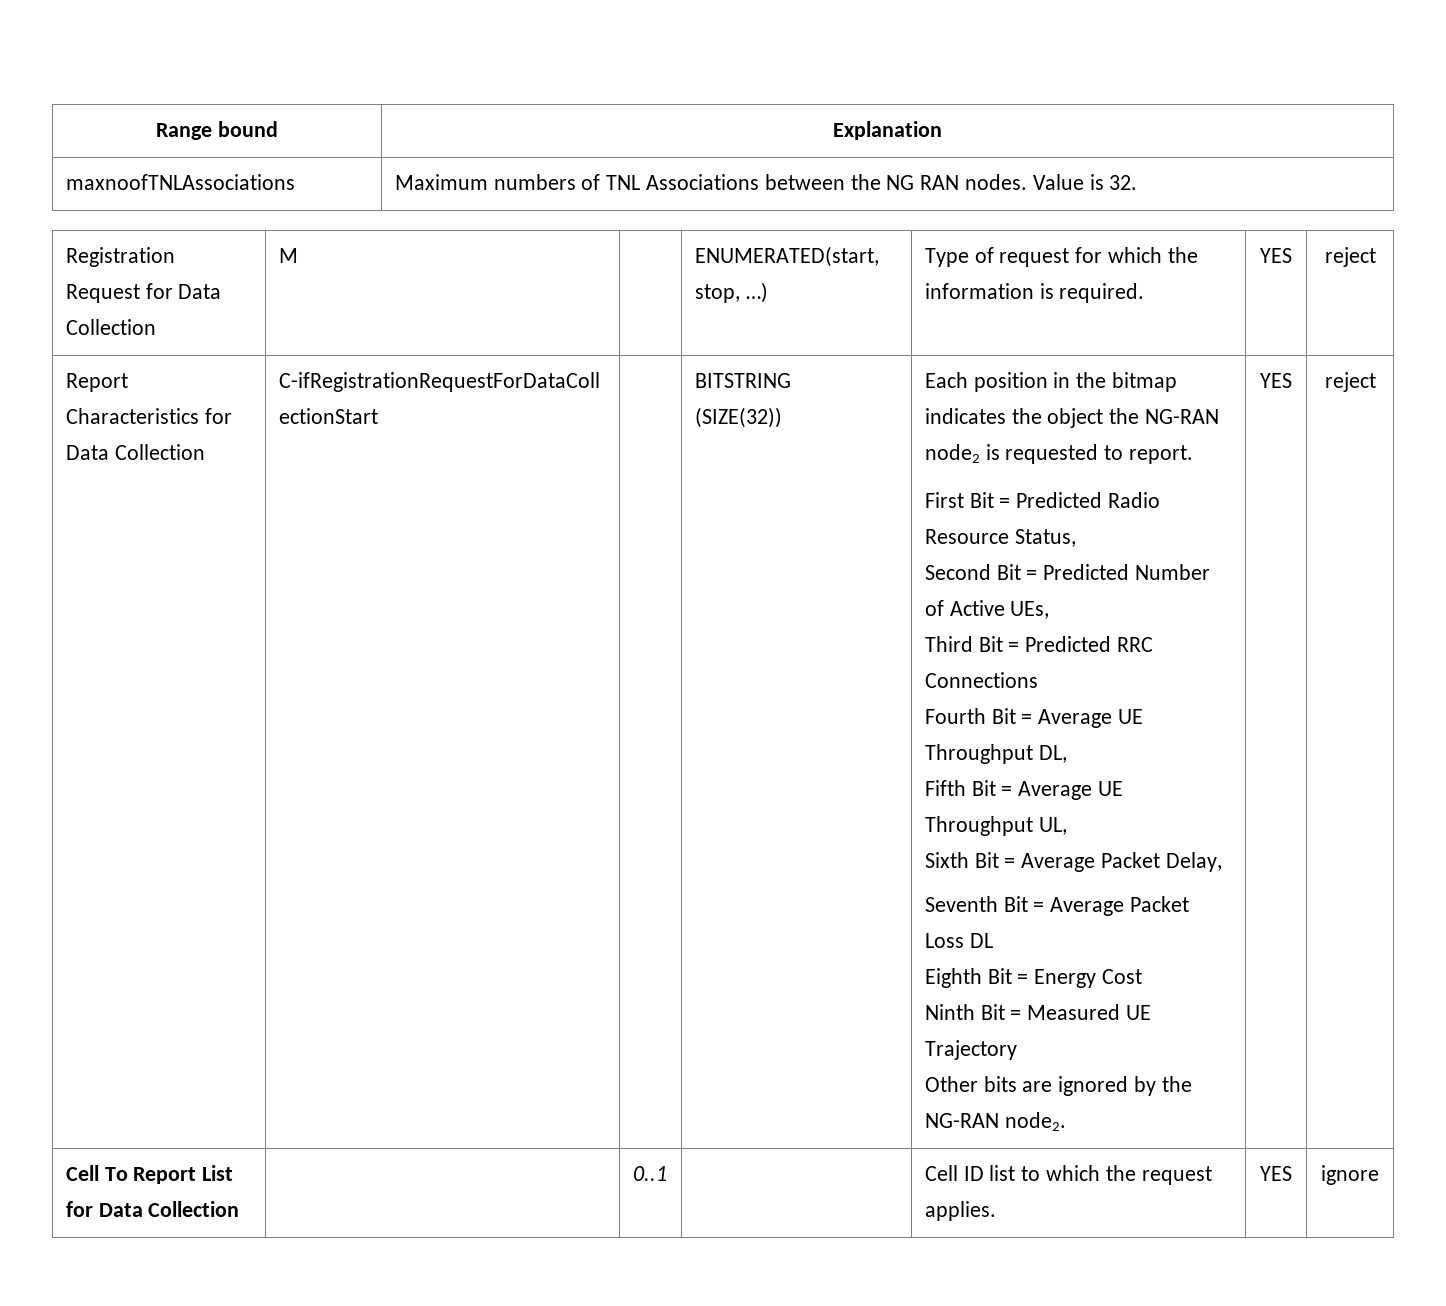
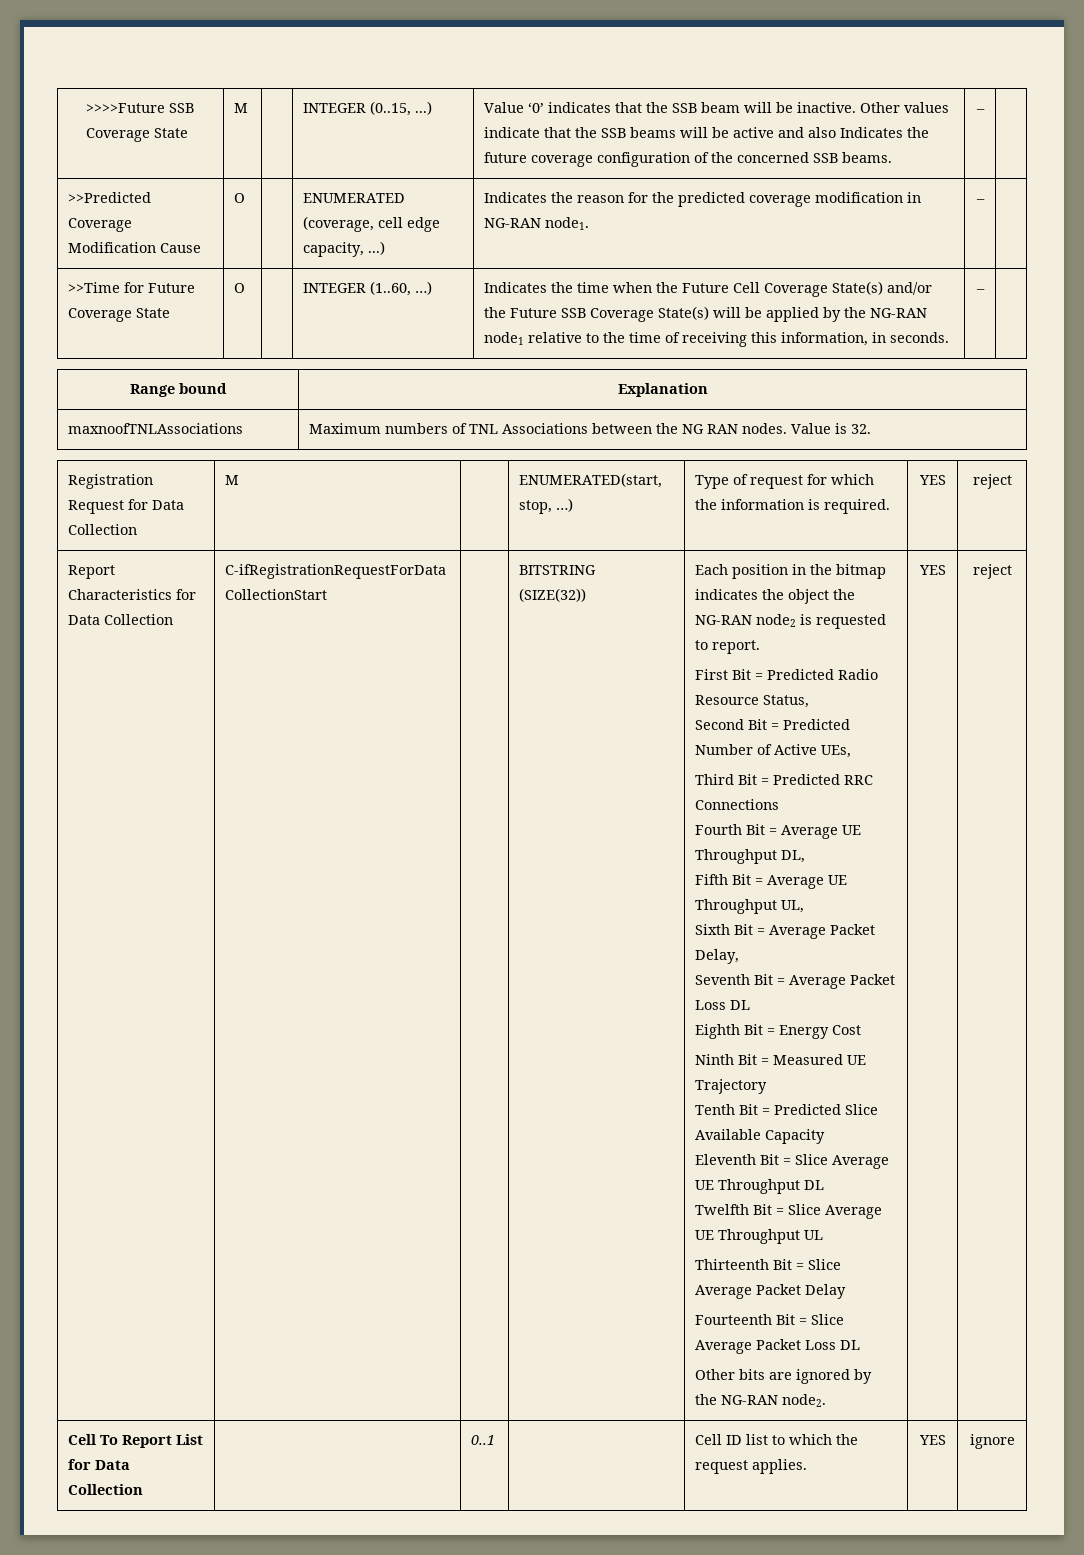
(156, 131) none -> [86,103,195,113] [86,128,189,142] [234,103,249,113] [303,101,433,116] [484,102,950,113] [484,127,930,138] [484,152,893,167] [975,109,985,113] [68,192,152,203] [68,218,133,232] [68,242,202,253] [234,193,246,203] [303,193,406,203] [303,216,441,232] [303,241,386,257] [484,192,922,207] [484,217,590,230] [975,199,985,203] [68,282,196,293] [68,308,171,322] [234,283,246,293] [303,281,433,296] [484,281,933,297] [484,306,928,322] [484,332,950,347] [975,289,985,293] >>>>Future SSB Coverage State | M | | INTEGER (0..15, ...) | Value ‘0’ indicates that the SSB beam will be inactive. Other values indicate that the SSB beams will be active and also Indicates the future coverage configuration of the concerned SSB beams. | – | // >>Predicted Coverage Modification Cause | O | | ENUMERATED (coverage, cell edge capacity, ...) | Indicates the reason for the predicted coverage modification in NG-RAN node1. | – | // >>Time for Future Coverage State | O | | INTEGER (1..60, …) | Indicates the time when the Future Cell Coverage State(s) and/or the Future SSB Coverage State(s) will be applied by the NG-RAN node1 relative to the time of receiving this information, in seconds. | – | //
(1017, 1050) none -> [695,1104,879,1115] [695,1129,826,1144] [695,1154,890,1169] [695,1179,825,1194] [695,1204,883,1219] [695,1229,824,1244] [695,1259,842,1270] [695,1284,847,1299] [695,1314,845,1325] [695,1339,861,1354] // Tenth Bit = Predicted Slice Available Capacity // Eleventh Bit = Slice Average UE Throughput DL // Twelfth Bit = Slice Average UE Throughput UL // Thirteenth Bit = Slice Average Packet Delay // Fourteenth Bit = Slice Average Packet Loss DL

